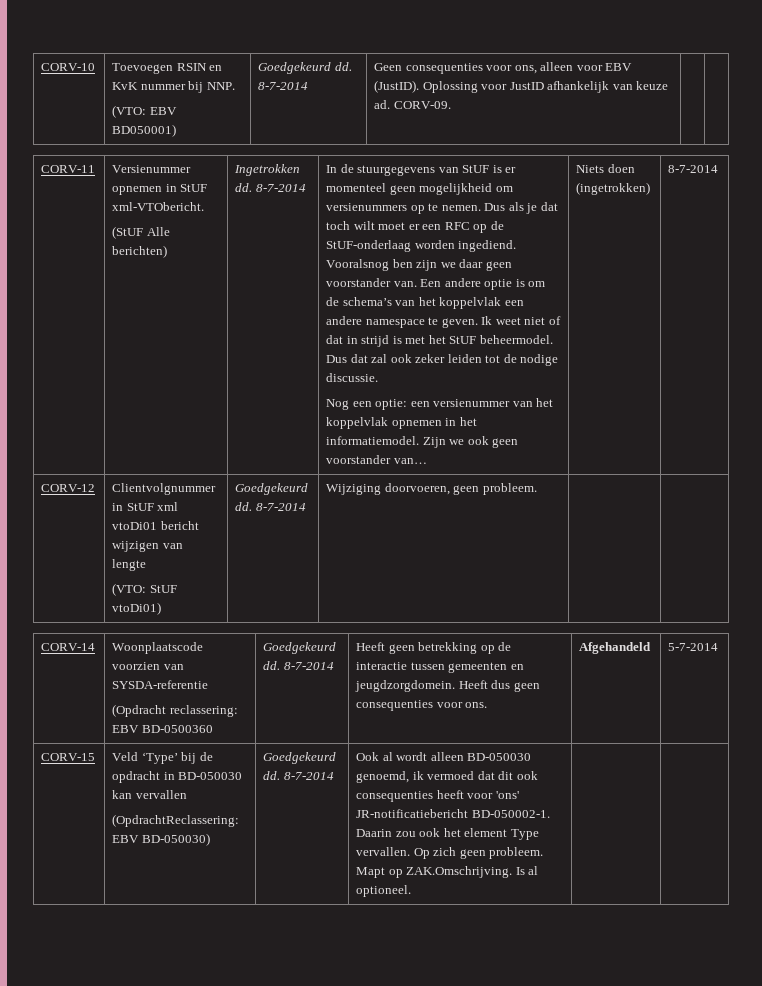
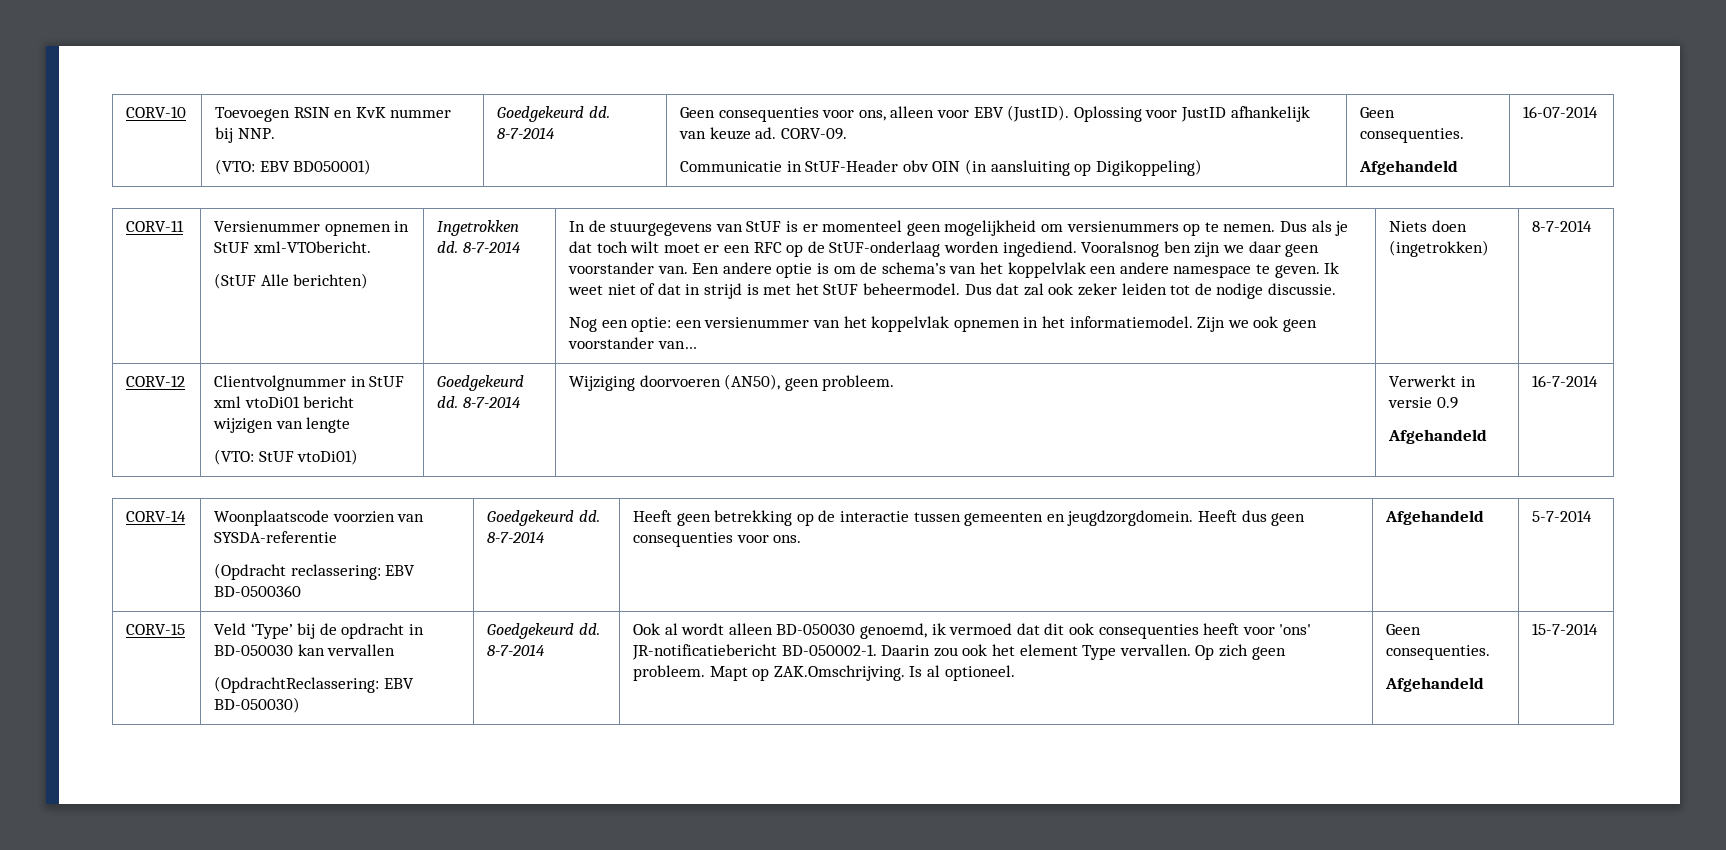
(451, 105) | | -> [680,159,1202,176] [1360,107,1396,118] [1360,128,1465,143] [1359,160,1459,175] [1523,106,1599,118] // Communicatie in StUF-Header obv OIN (in aansluiting op Digikoppeling) | Geen consequenties. // Afgehandeld | 16-07-2014
[384,483,450,495] doorvoeren, -> [639,374,781,390] doorvoeren (AN50),
(537, 489) | -> [1389,375,1476,387] [1388,397,1458,409] [1388,429,1488,444] [1532,375,1599,387] Verwerkt in versie 0.9 // Afgehandeld | 16-7-2014
(412, 891) | -> [1386,624,1422,635] [1386,645,1491,660] [1385,677,1485,692] [1532,623,1599,635] Geen consequenties. // Afgehandeld | 15-7-2014

